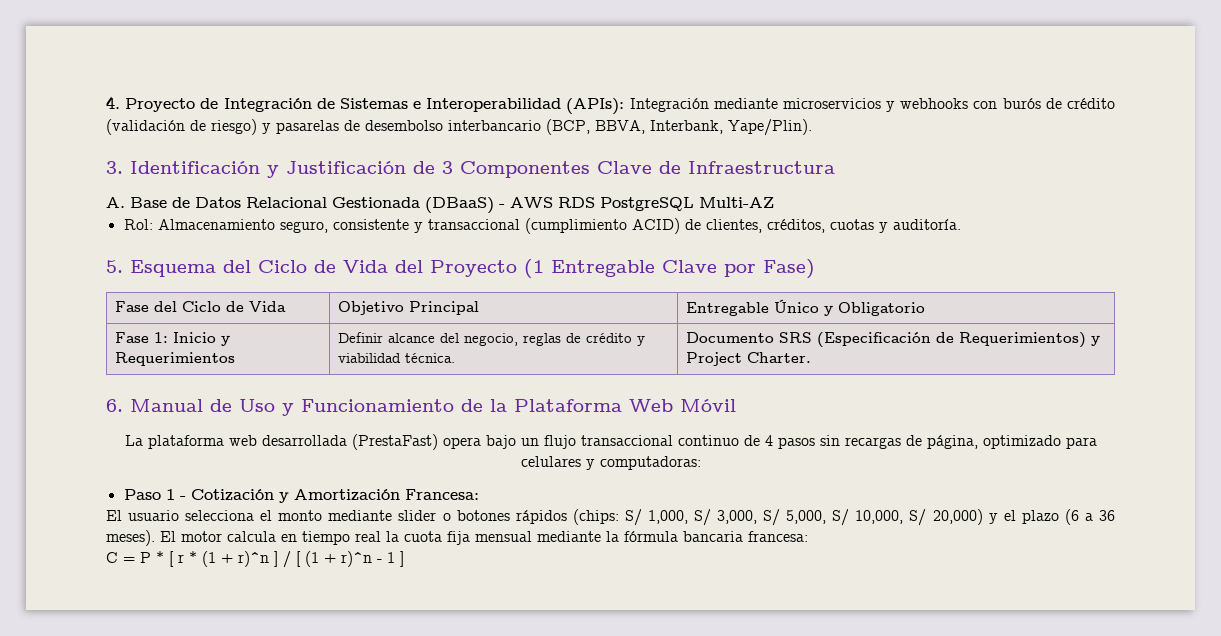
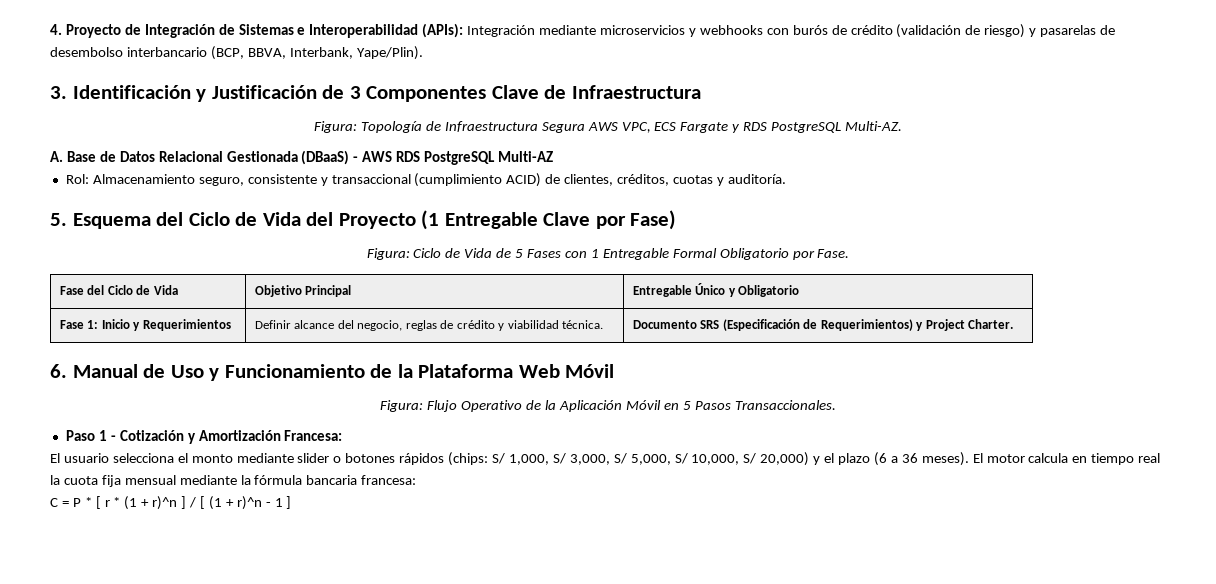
(835, 167) none -> [314,121,902,133] // Figura: Topología de Infraestructura Segura AWS VPC, ECS Fargate y RDS PostgreSQL Multi-AZ.
(815, 269) none -> [366,248,850,260] // Figura: Ciclo de Vida de 5 Fases con 1 Entregable Formal Obligatorio por Fase.
[124,434,1097,450] [520,456,701,470] La plataforma web desarrollada (PrestaFast) opera bajo un flujo transaccional continuo de 4 pasos sin recargas de página, optimizado para celulares y computadoras: -> [380,400,836,412] Figura: Flujo Operativo de la Aplicación Móvil en 5 Pasos Transaccionales.

